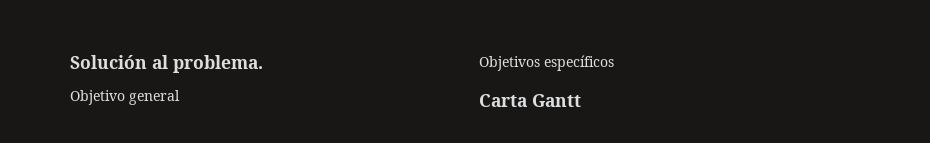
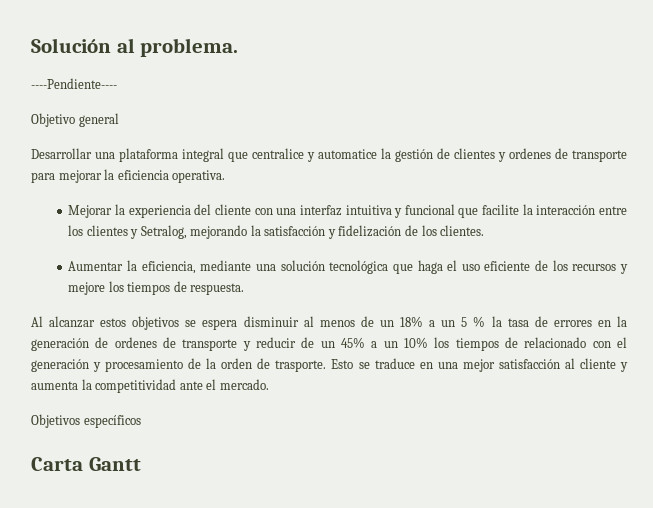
(263, 64) none -> [31,78,117,89] // ----Pendiente----
(180, 97) none -> [31,148,627,162] [31,169,226,183] [68,204,628,218] [68,225,485,239] [68,260,629,274] [68,281,245,295] [31,316,627,330] [31,337,627,351] [31,358,628,372] [31,379,269,393] // Desarrollar una plataforma integral que centralice y automatice la gestión de clientes y ordenes de transporte para mejorar la eficiencia operativa. // Mejorar la experiencia del cliente con una interfaz intuitiva y funcional que facilite la interacción entre los clientes y Setralog, mejorando la satisfacción y fidelización de los clientes. // Aumentar la eficiencia, mediante una solución tecnológica que haga el uso eficiente de los recursos y mejore los tiempos de respuesta. // Al alcanzar estos objetivos se espera disminuir al menos de un 18% a un 5 % la tasa de errores en la generación de ordenes de transporte y reducir de un 45% a un 10% los tiempos de relacionado con el generación y procesamiento de la orden de trasporte. Esto se traduce en una mejor satisfacción al cliente y aumenta la competitividad ante el mercado.

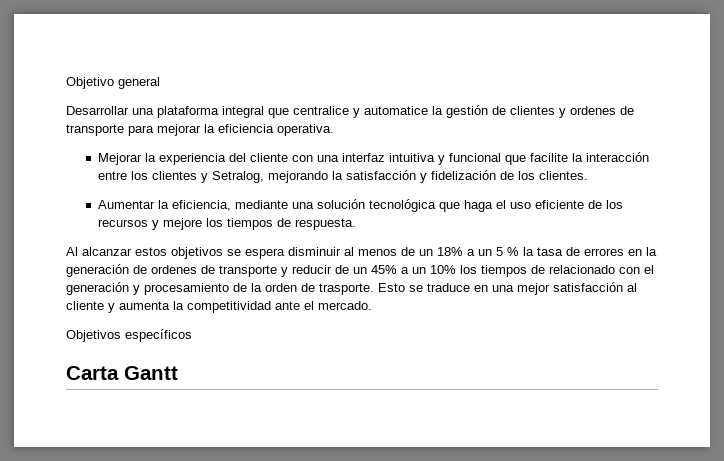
[31,38,239,57] [31,78,117,89] Solución al problema. // ----Pendiente---- // -> (66, 83) none

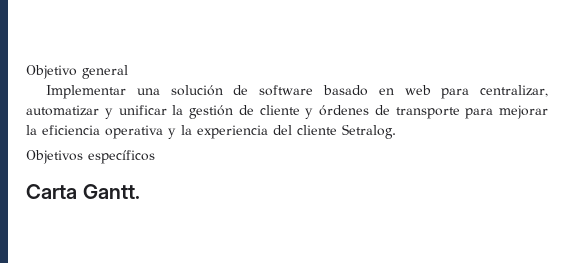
[66,105,616,118] Desarrollar una plataforma integral que centralice y automatice la gestión de clientes y ordenes -> [46,85,548,99] [26,105,369,119] Implementar una solución de software basado en web para centralizar, automatizar y unificar la gestión de cliente y órdenes
[277,124,334,136] [98,153,143,165] operativa. // Mejorar -> [105,125,176,139] operativa y
[292,152,650,165] [98,170,589,183] [98,199,624,212] [98,218,357,230] [66,247,657,259] [66,264,654,277] [66,282,637,295] [66,301,372,313] con una interfaz intuitiva y funcional que facilite la interacción entre los clientes y Setralog, mejorando la satisfacción y fidelización de los clientes. // Aumentar la eficiencia, mediante una solución tecnológica que haga el uso eficiente de los recursos y mejore los tiempos de respuesta. // Al alcanzar estos objetivos se espera disminuir al menos de un 18% a un 5 % la tasa de errores en la generación de ordenes de transporte y reducir de un 45% a un 10% los tiempos de relacionado con el generación y procesamiento de la orden de trasporte. Esto se traduce en una mejor satisfacción al cliente y aumenta la competitividad ante el mercado. -> [342,124,396,139] Setralog.
[124,366,178,380] Gantt -> [82,184,140,199] Gantt.

